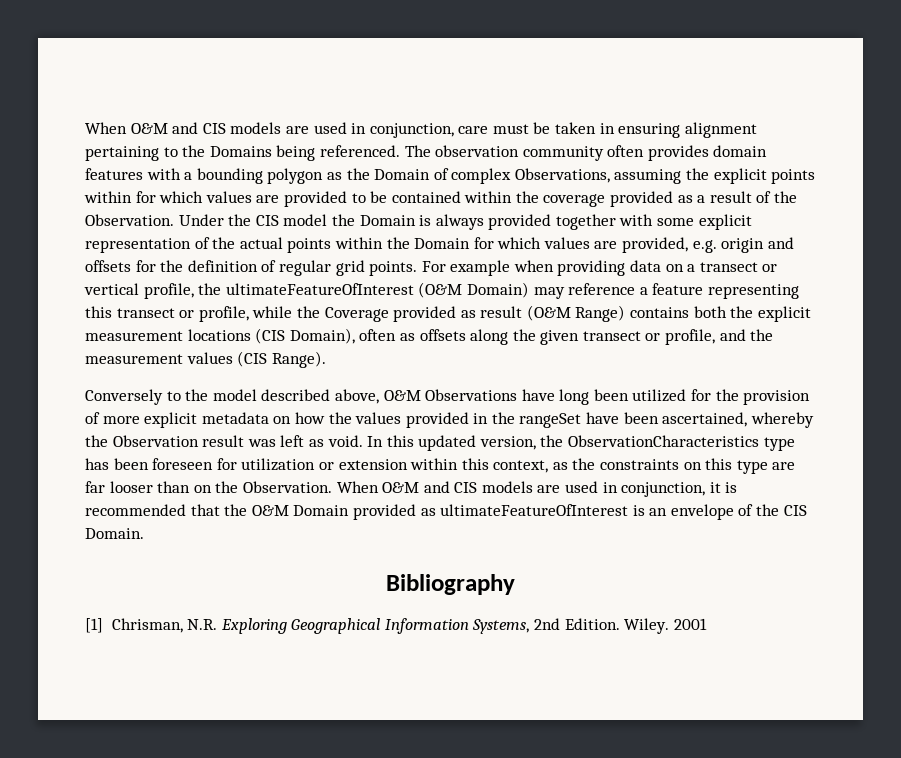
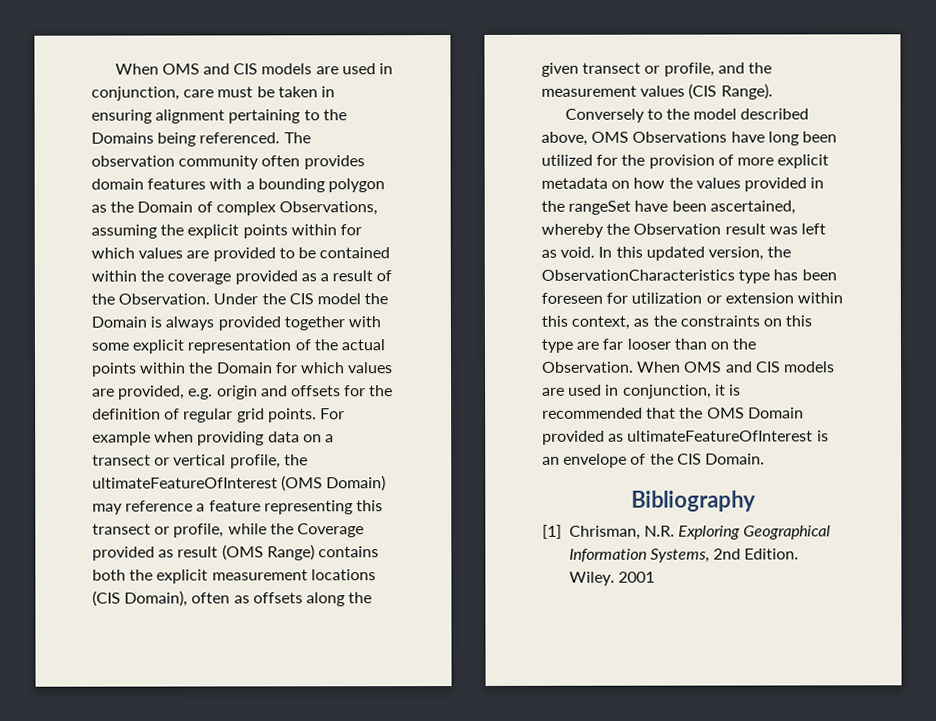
[85,122,168,134] When O&M -> [114,63,200,75] When OMS
[418,282,463,298] (O&M -> [281,475,324,492] (OMS
[526,305,571,321] (O&M -> [221,544,264,561] (OMS
[383,390,421,401] O&M -> [591,131,630,143] OMS
[382,482,420,493] O&M -> [684,361,723,373] OMS
[251,505,289,516] O&M -> [706,407,745,419] OMS

